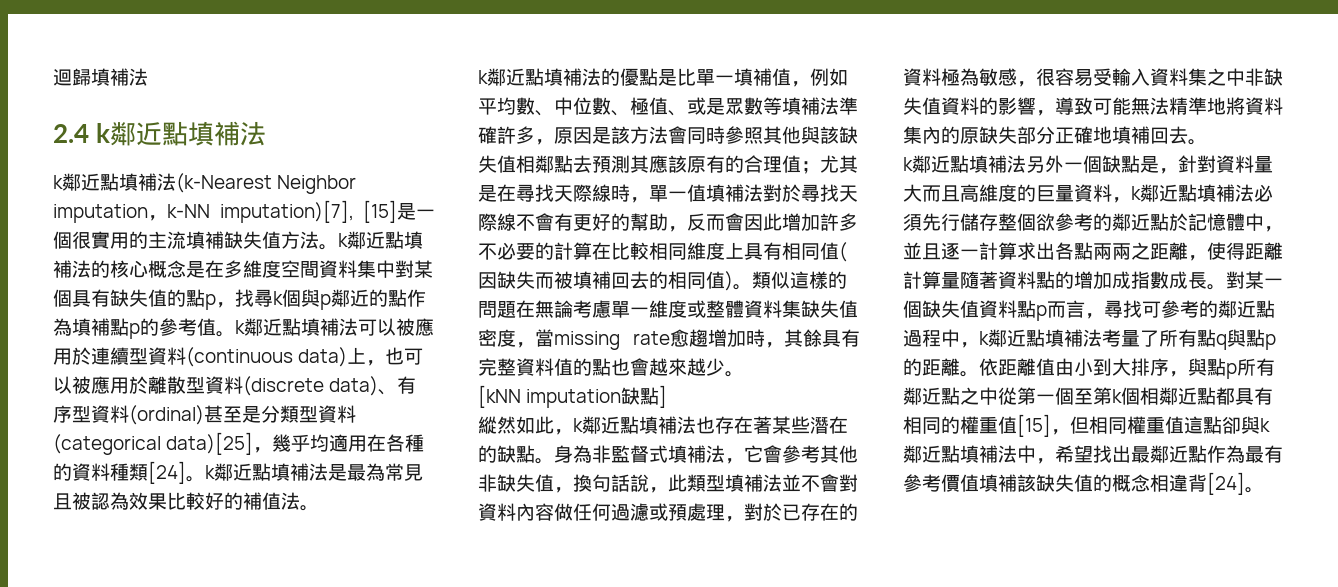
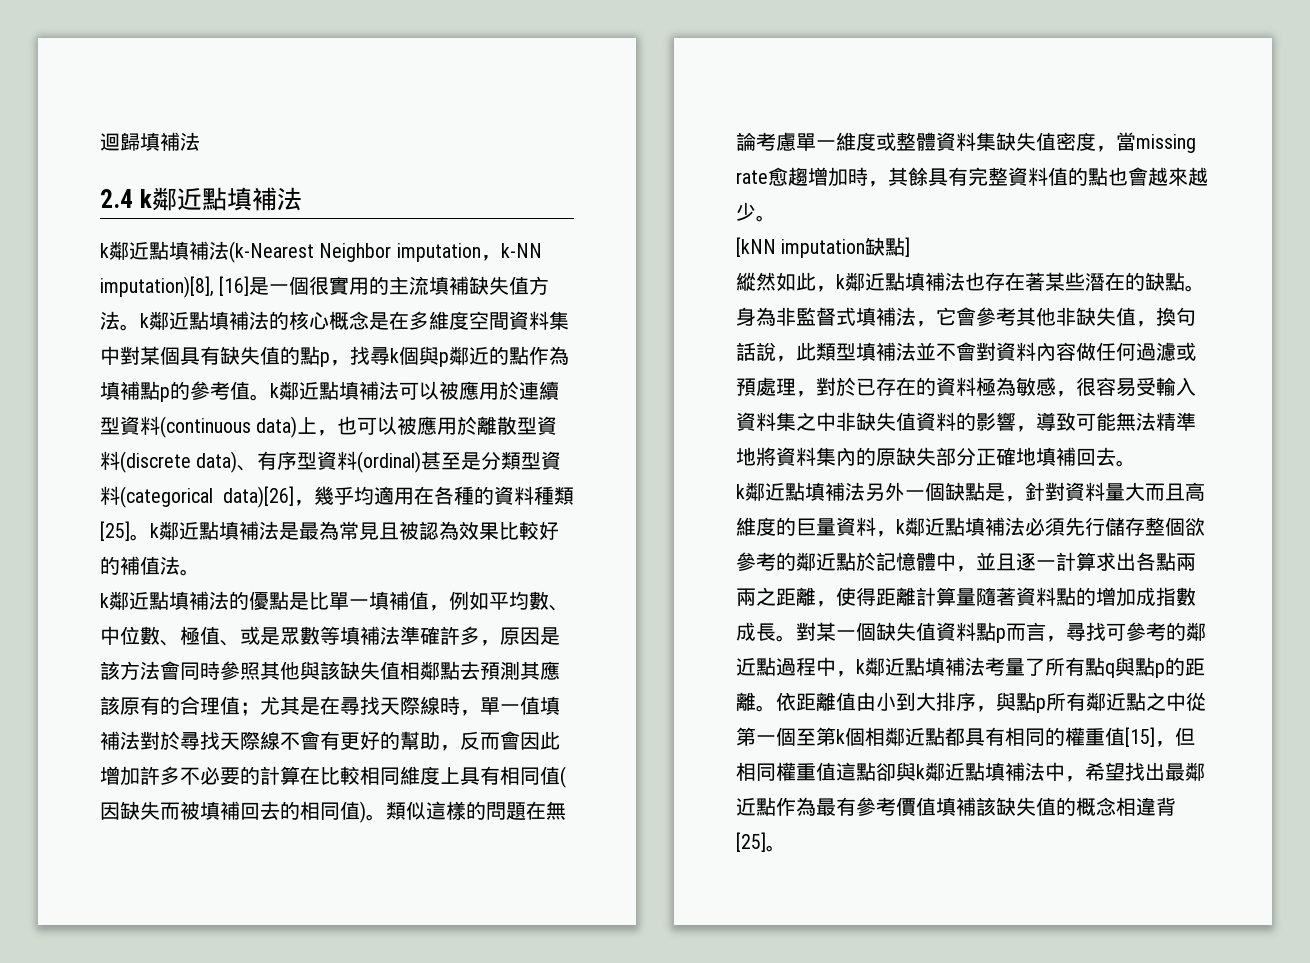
[219,200,397,223] imputation)[7], [15] -> [100,276,250,298] imputation)[8], [16]
[166,432,254,455] data)[25] -> [223,486,294,508] data)[26]
[148,461,186,484] [24] -> [100,521,130,541] [25]
[1207,472,1245,495] [24] -> [736,832,766,852] [25]

